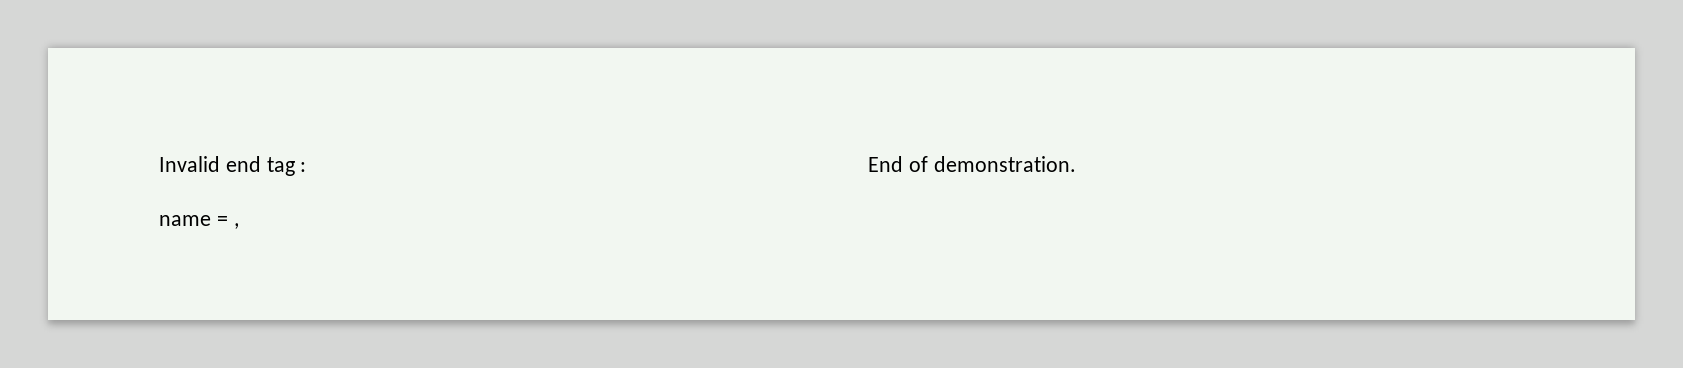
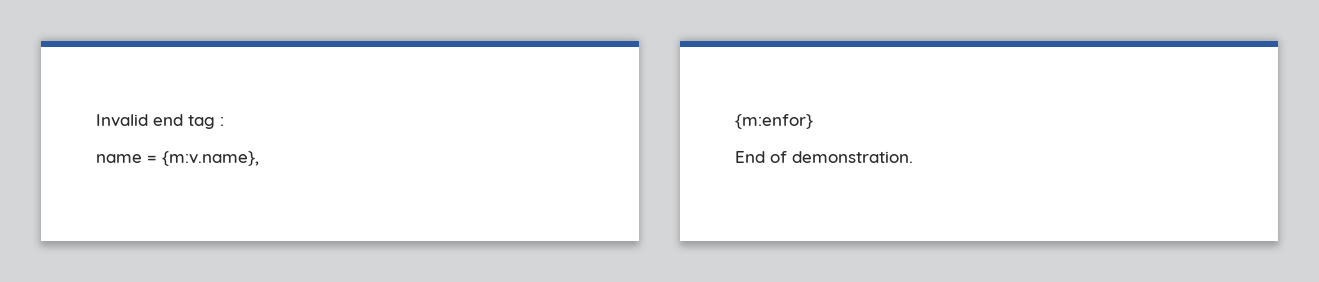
[233,223,239,229] , -> [162,151,259,166] [735,114,813,129] {m:v.name}, // {m:enfor}

